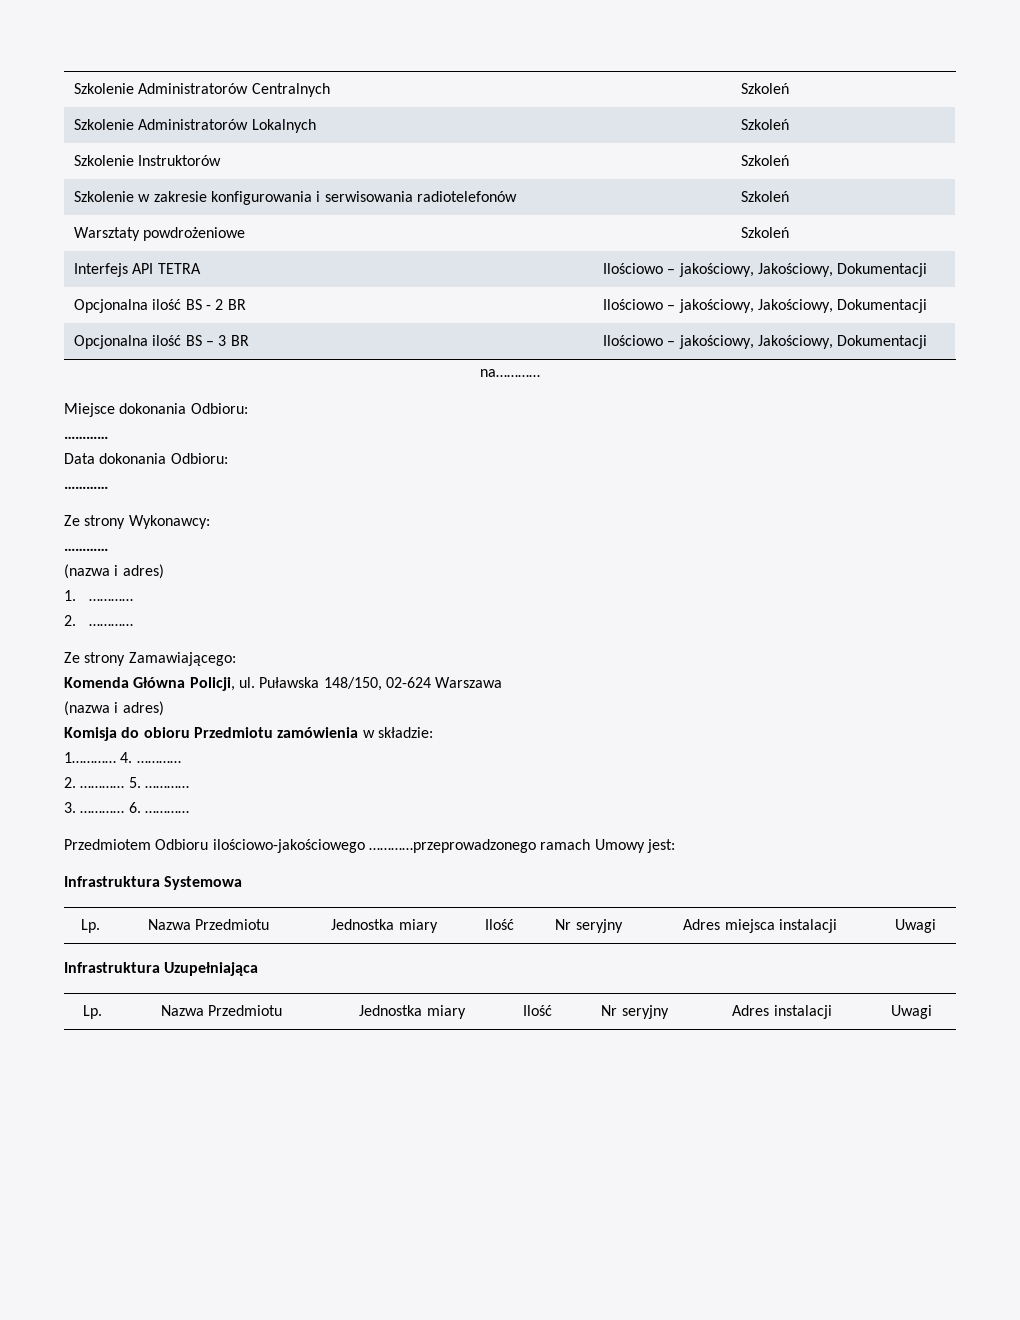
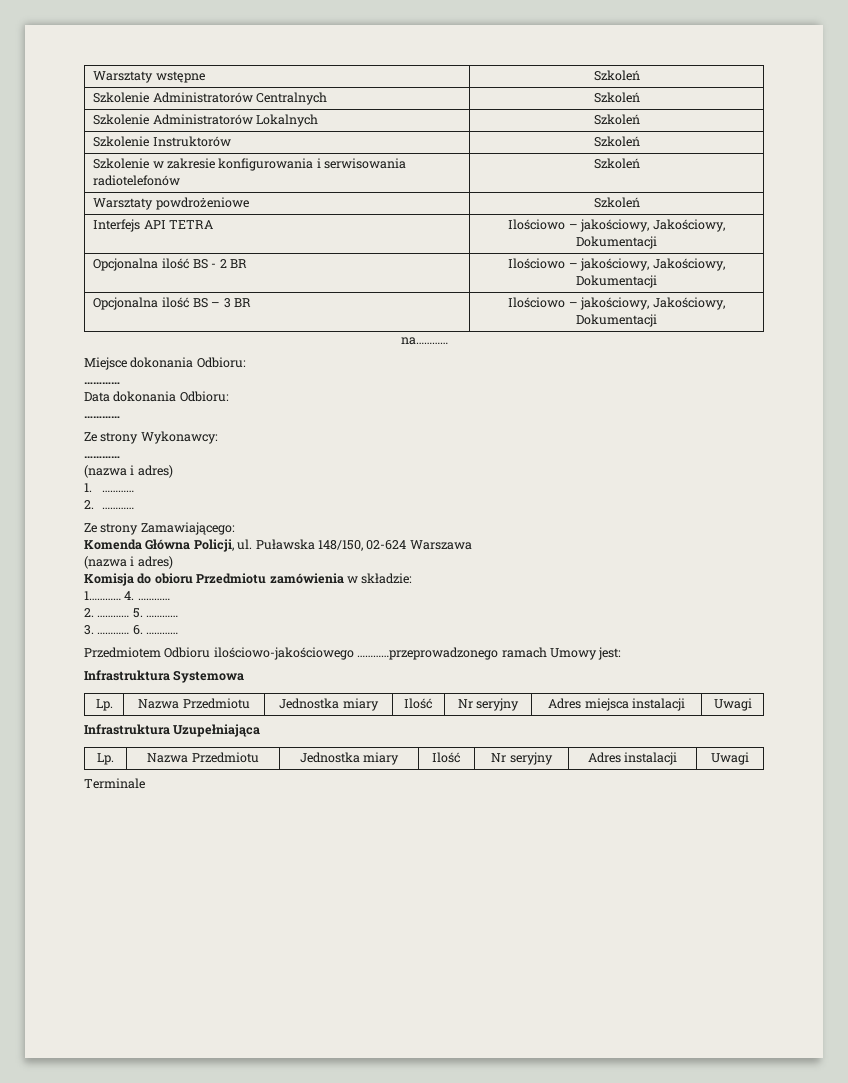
(74, 88) none -> [93,71,205,83] [593,70,640,81] Warsztaty wstępne | Szkoleń //
(932, 1012) none -> [84,778,145,789] // Terminale

